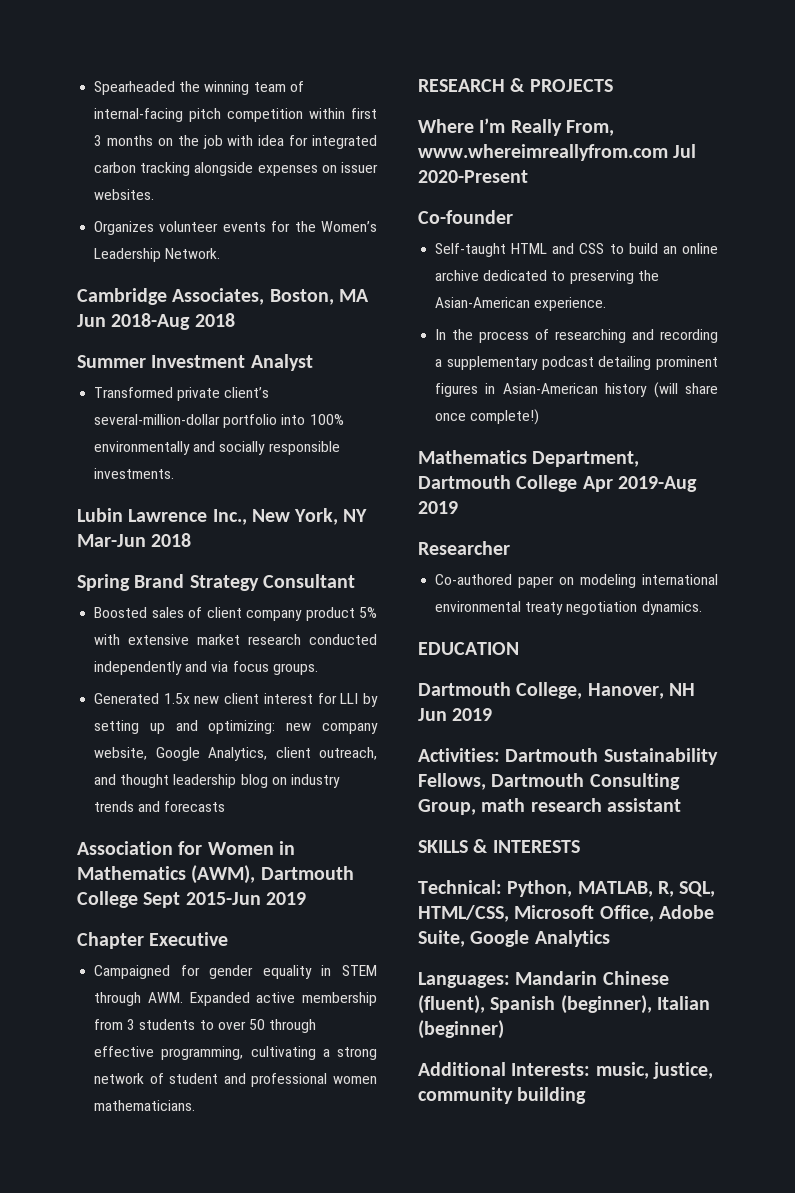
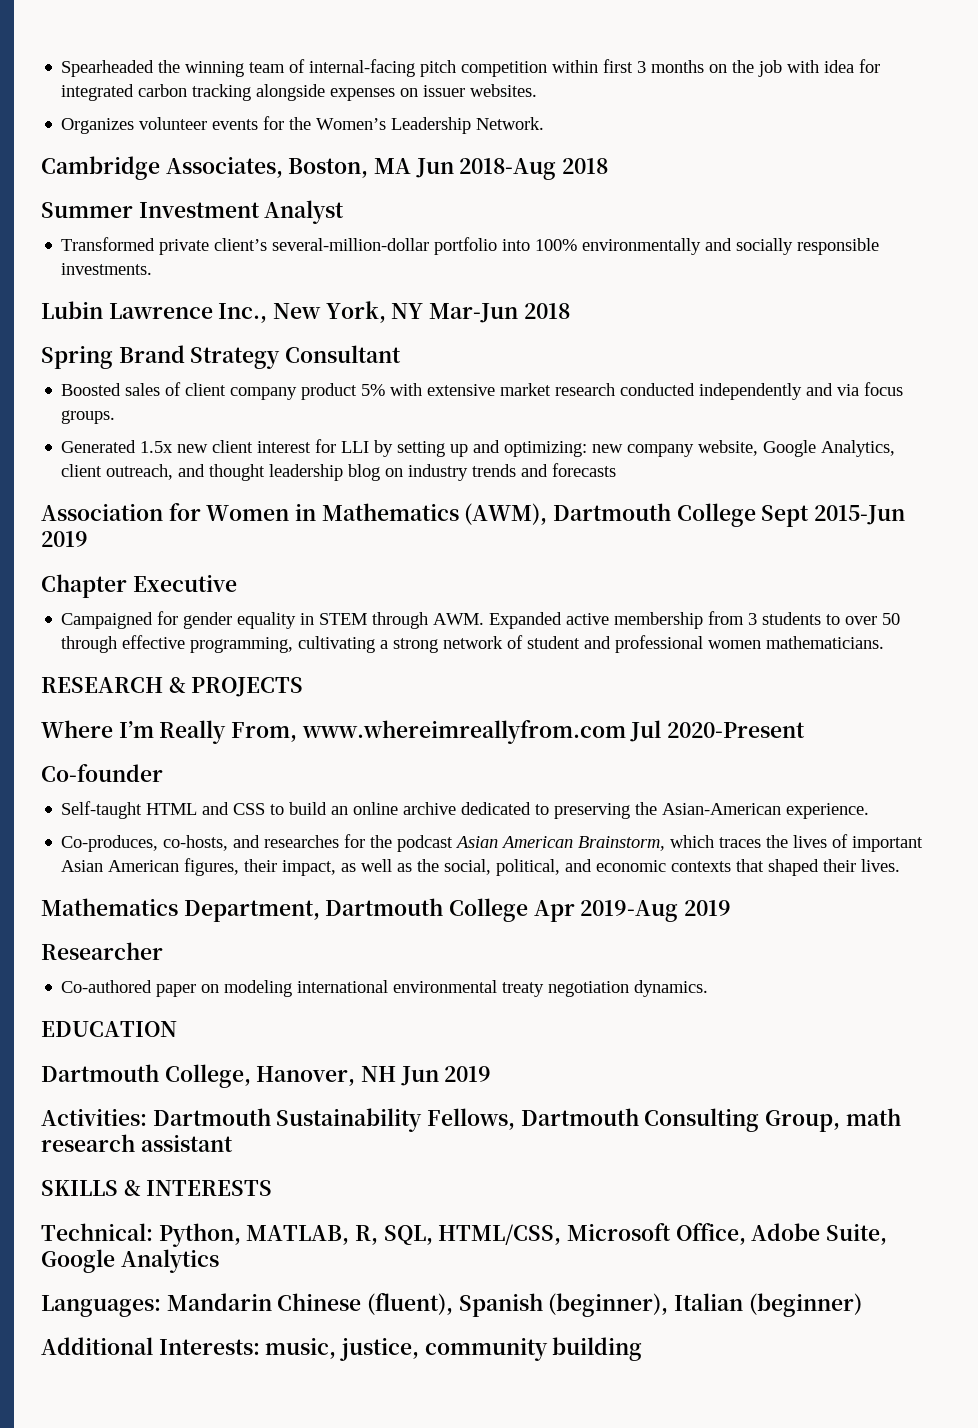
[435,329,718,343] [435,356,718,370] [435,382,718,398] [435,409,540,425] In the process of researching and recording a supplementary podcast detailing prominent figures in Asian-American history (will share once complete!) -> [61,834,924,852] [61,858,901,876] Co-produces, co-hosts, and researches for the podcast Asian American Brainstorm, which traces the lives of important Asian American figures, their impact, as well as the social, political, and economic contexts that shaped their lives.

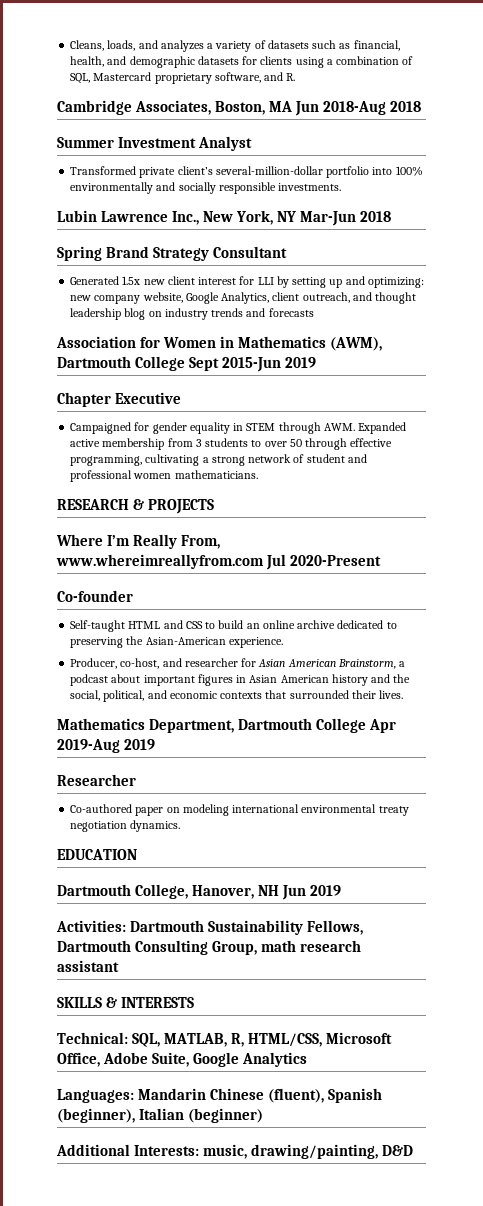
[61,59,881,77] [61,84,538,101] [61,116,545,134] Spearheaded the winning team of internal-facing pitch competition within first 3 months on the job with idea for integrated carbon tracking alongside expenses on issuer websites. // Organizes volunteer events for the Women’s Leadership Network. -> [70,40,400,52] [70,56,414,68] [70,72,296,84] Cleans, loads, and analyzes a variety of datasets such as financial, health, and demographic datasets for clients using a combination of SQL, Mastercard proprietary software, and R.
[61,382,904,400] [61,410,116,424] // Boosted sales of client company product 5% with extensive market research conducted independently and via focus groups. -> (288, 252) none
[61,834,924,852] [61,858,413,876] Co-produces, co-hosts, and researches for the podcast Asian American Brainstorm, which traces the lives of important Asian American figures, their impact, as well as -> [70,658,406,669] [70,674,391,686] Producer, co-host, and researcher for Asian American Brainstorm, a podcast about important figures in Asian American history and
[768,859,820,876] shaped -> [289,690,349,699] surrounded
[158,1223,241,1247] Python, -> [132,1033,161,1047] SQL,
[383,1225,433,1245] SQL, -> (245, 1040) none
[340,1337,643,1361] justice, community building -> [251,1144,414,1159] drawing/painting, D&D

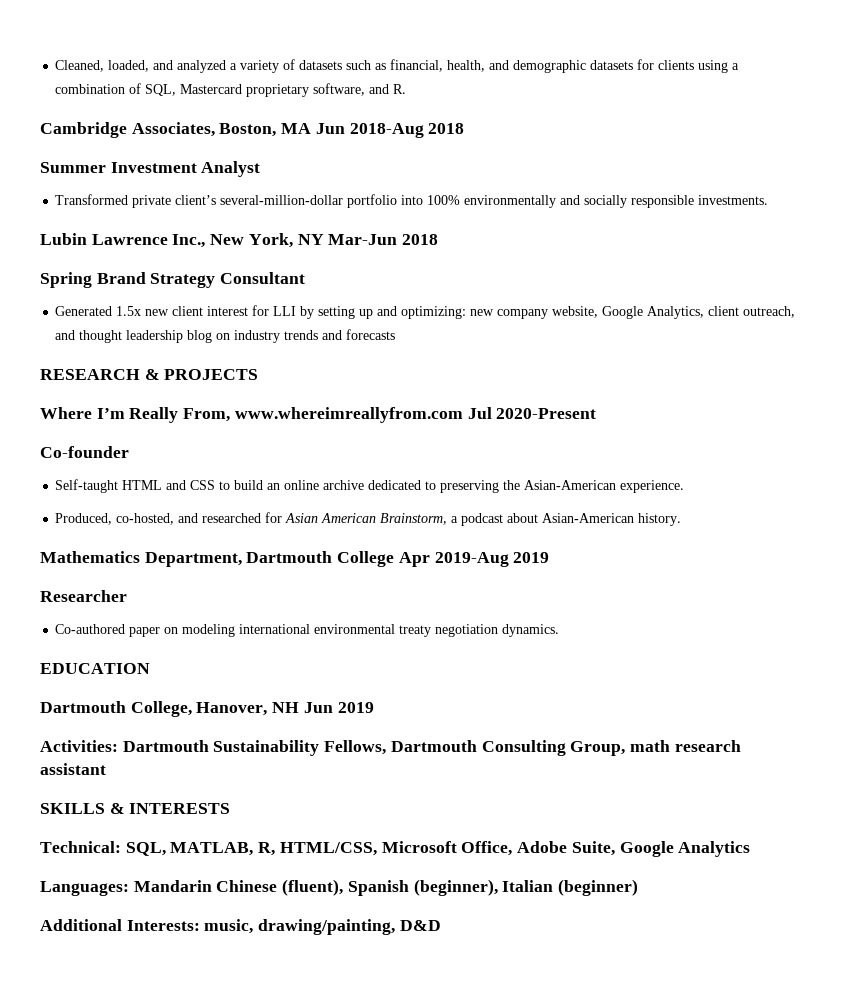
[70,40,204,52] Cleans, loads, and analyzes -> [55,60,227,73] Cleaned, loaded, and analyzed
[56,336,383,351] [57,356,317,372] [57,392,182,407] [70,422,407,434] [70,438,393,450] [70,454,367,466] [70,470,258,482] // Association for Women in Mathematics (AWM), Dartmouth College Sept 2015-Jun 2019 // Chapter Executive // Campaigned for gender equality in STEM through AWM. Expanded active membership from 3 students to over 50 through effective programming, cultivating a strong network of student and professional women mathematicians. -> (396, 334) none
[70,658,238,669] Producer, co-host, and researcher -> [55,513,262,525] Produced, co-hosted, and researched
[143,674,411,686] [70,690,404,702] important figures in Asian American history and the social, political, and economic contexts that surrounded their lives. -> [542,513,682,526] Asian-American history.

